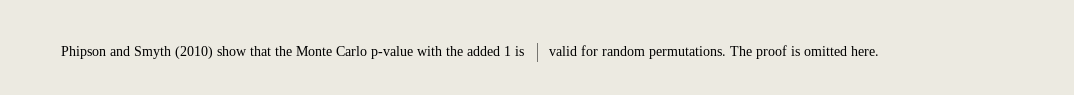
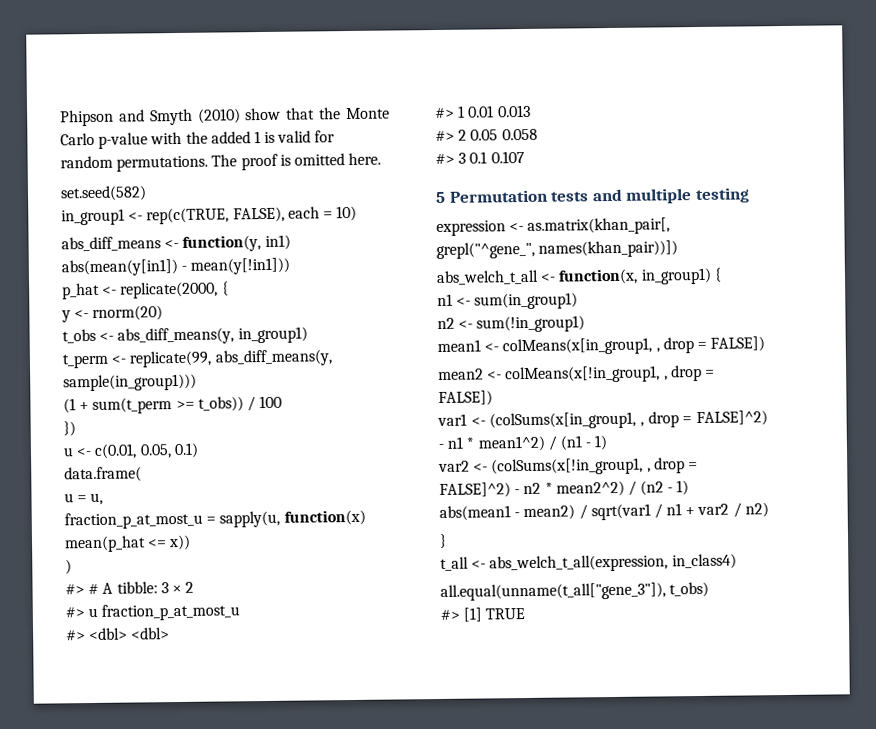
(879, 51) none -> [60,185,147,202] [61,205,358,226] [61,234,291,252] [61,257,291,277] [62,281,229,300] [61,305,164,323] [62,326,308,345] [62,349,333,369] [63,373,197,392] [63,395,283,414] [63,421,76,437] [63,442,199,459] [64,466,142,483] [64,492,104,506] [64,509,366,530] [64,534,192,553] [65,559,72,575] [65,581,195,595] [65,603,241,621] [66,627,171,641] [435,104,531,119] [435,128,538,142] [435,150,525,165] [436,187,750,204] [436,217,671,237] [436,240,679,260] [436,267,722,286] [437,292,579,310] [437,315,586,333] [437,336,766,356] [438,364,715,384] [438,390,493,406] [437,410,768,430] [438,435,608,452] [438,457,698,476] [439,480,690,498] [439,502,769,521] [439,533,447,548] [440,553,737,573] [440,581,710,601] [440,607,526,622] // set.seed(582) // in_group1 <- rep(c(TRUE, FALSE), each = 10) // abs_diff_means <- function(y, in1) abs(mean(y[in1]) - mean(y[!in1])) // p_hat <- replicate(2000, { // y <- rnorm(20) // t_obs <- abs_diff_means(y, in_group1) // t_perm <- replicate(99, abs_diff_means(y, sample(in_group1))) // (1 + sum(t_perm >= t_obs)) / 100 // }) // u <- c(0.01, 0.05, 0.1) // data.frame( // u = u, // fraction_p_at_most_u = sapply(u, function(x) mean(p_hat <= x)) // ) // #> # A tibble: 3 × 2 // #> u fraction_p_at_most_u // #> <dbl> <dbl> // #> 1 0.01 0.013 // #> 2 0.05 0.058 // #> 3 0.1 0.107 // 5 Permutation tests and multiple testing // expression <- as.matrix(khan_pair[, grepl("^gene_", names(khan_pair))]) // abs_welch_t_all <- function(x, in_group1) { // n1 <- sum(in_group1) // n2 <- sum(!in_group1) // mean1 <- colMeans(x[in_group1, , drop = FALSE]) // mean2 <- colMeans(x[!in_group1, , drop = FALSE]) // var1 <- (colSums(x[in_group1, , drop = FALSE]^2) - n1 * mean1^2) / (n1 - 1) // var2 <- (colSums(x[!in_group1, , drop = FALSE]^2) - n2 * mean2^2) / (n2 - 1) // abs(mean1 - mean2) / sqrt(var1 / n1 + var2 / n2) // } // t_all <- abs_welch_t_all(expression, in_class4) // all.equal(unname(t_all["gene_3"]), t_obs) // #> [1] TRUE

